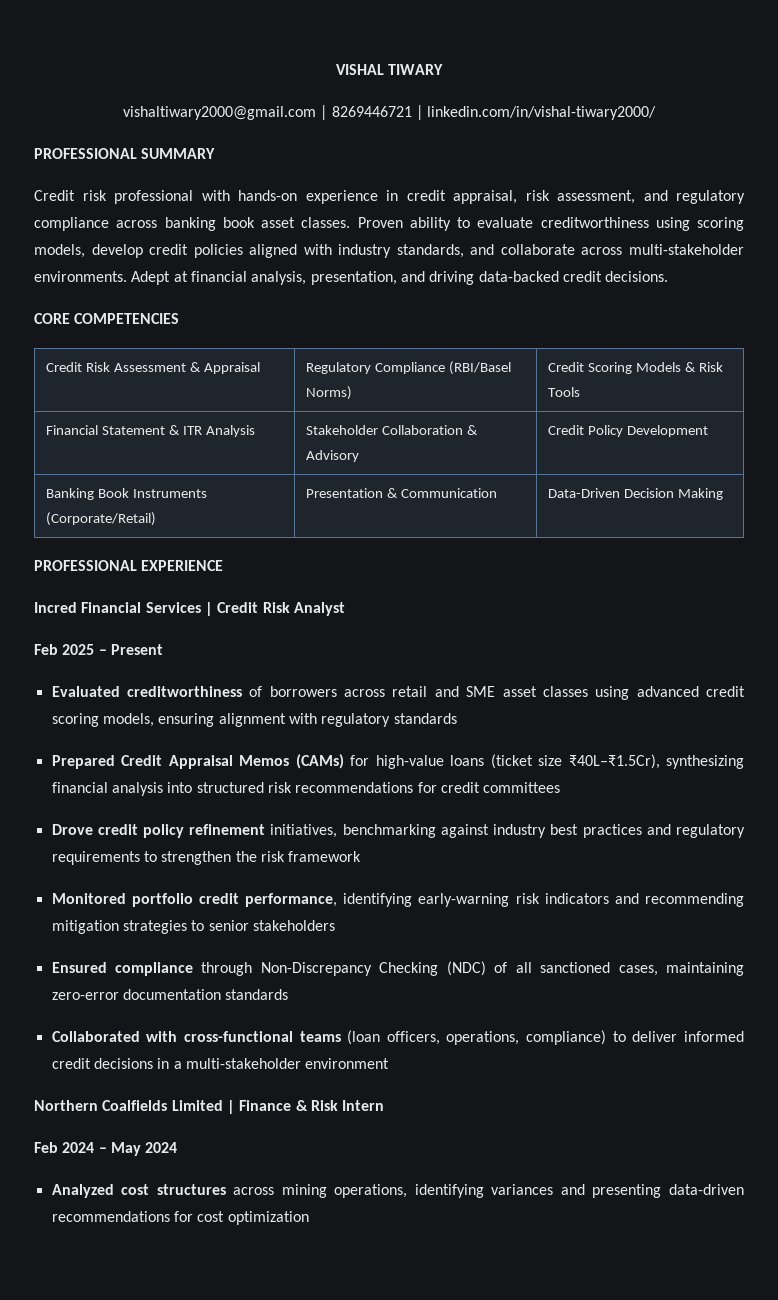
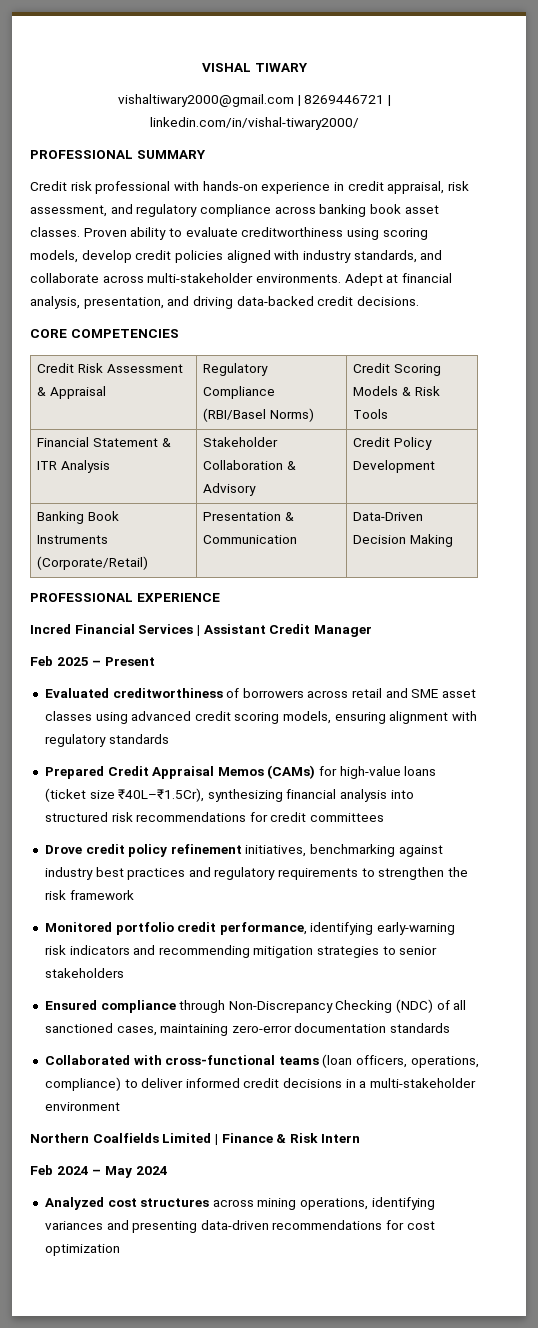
[217,602,345,616] Credit Risk Analyst -> [203,624,372,637] Assistant Credit Manager

